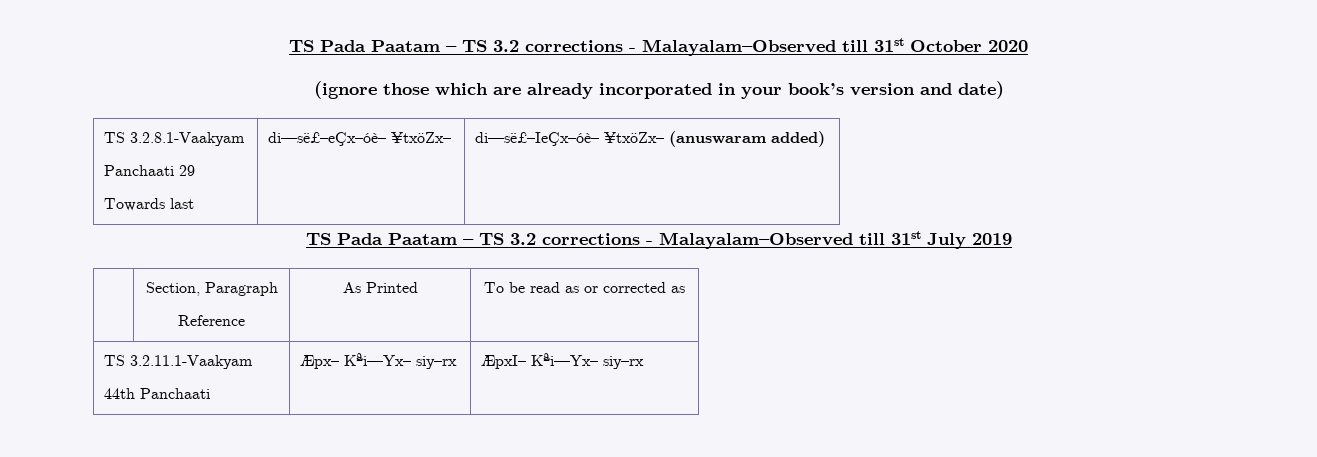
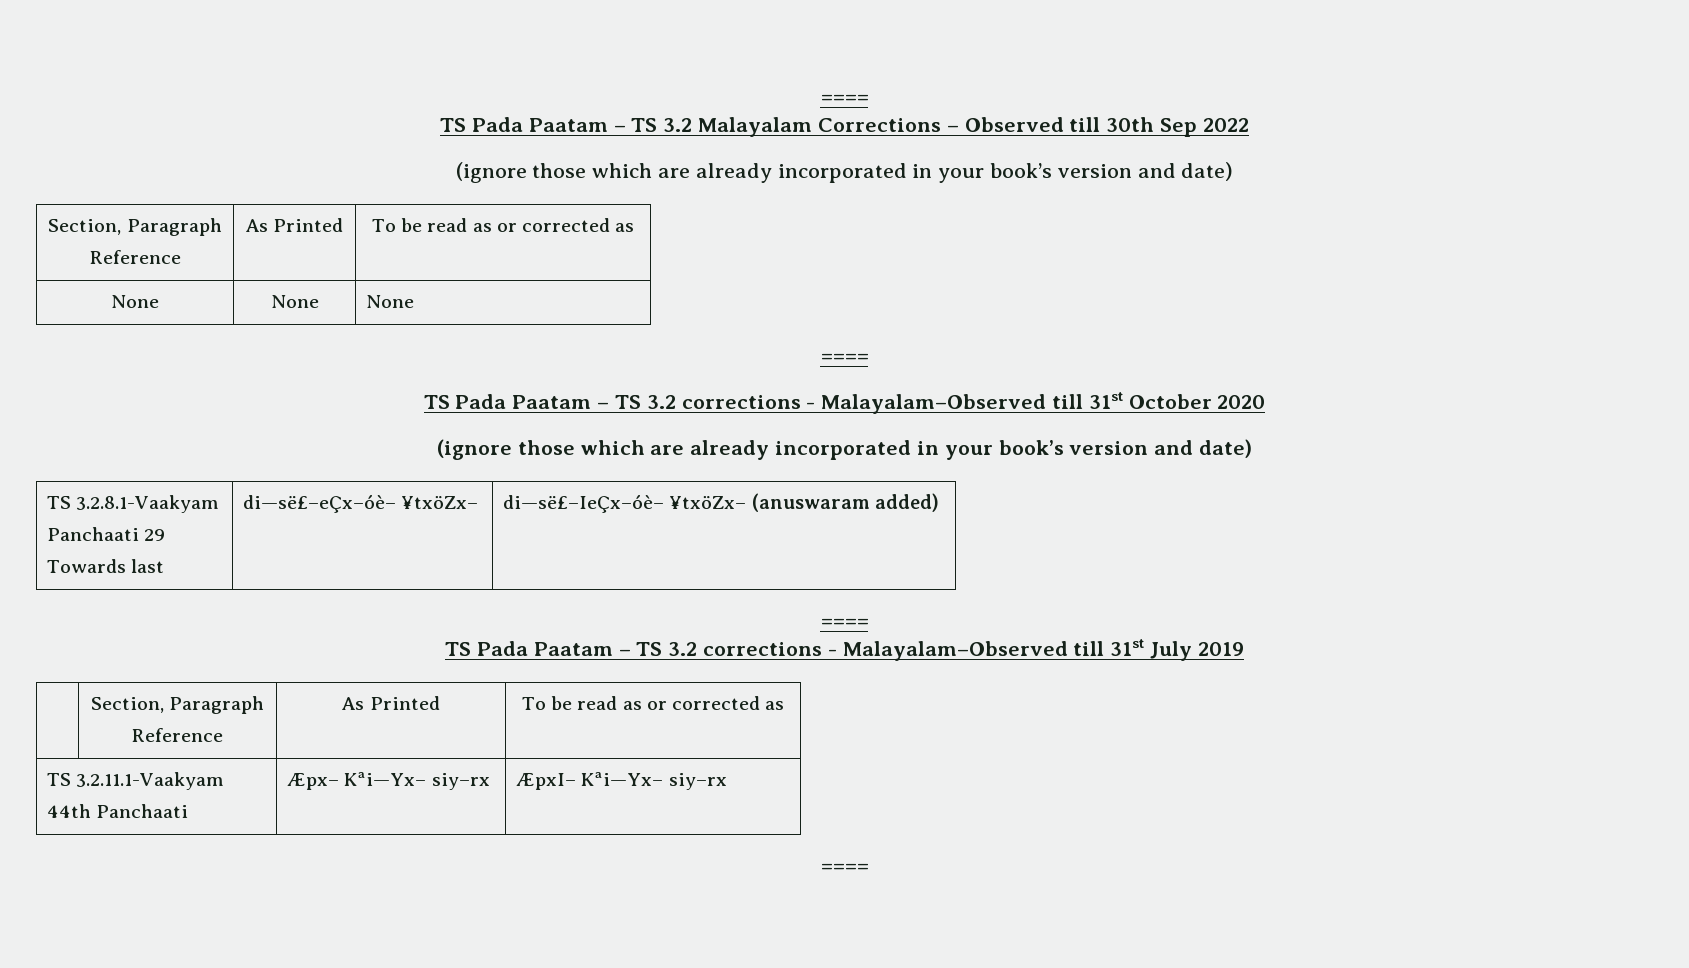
(289, 46) none -> [820,94,869,104] [440,117,1249,137] [455,162,1234,183] [48,218,222,236] [89,250,181,264] [245,218,344,232] [371,218,635,232] [111,295,159,308] [270,295,319,308] [365,295,414,308] [820,353,869,363] ==== // TS Pada Paatam – TS 3.2 Malayalam Corrections – Observed till 30th Sep 2022 // (ignore those which are already incorporated in your book’s version and date) // Section, Paragraph // Reference | As Printed | To be read as or corrected as // None | None | None // ==== //
(826, 139) none -> [820,618,869,628] // ====
(645, 362) none -> [820,863,869,873] // ====

